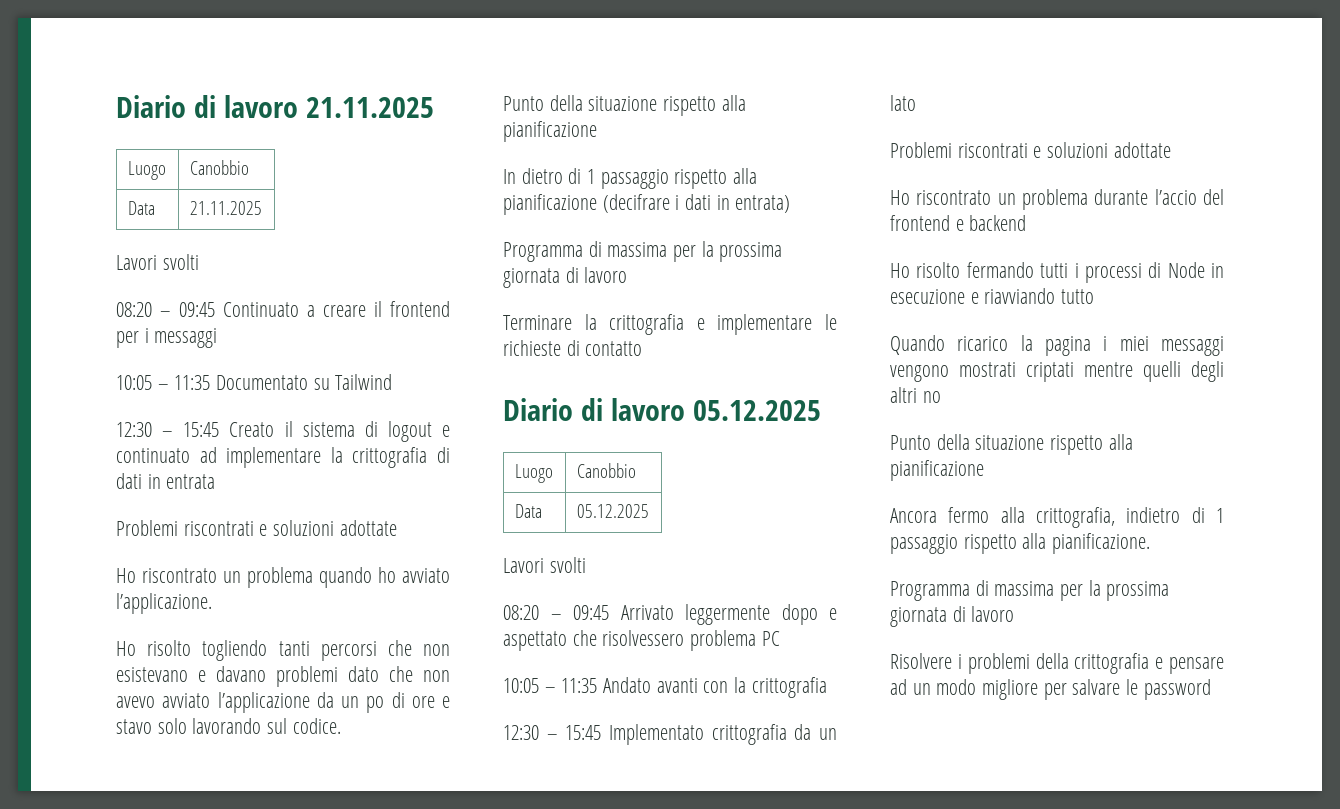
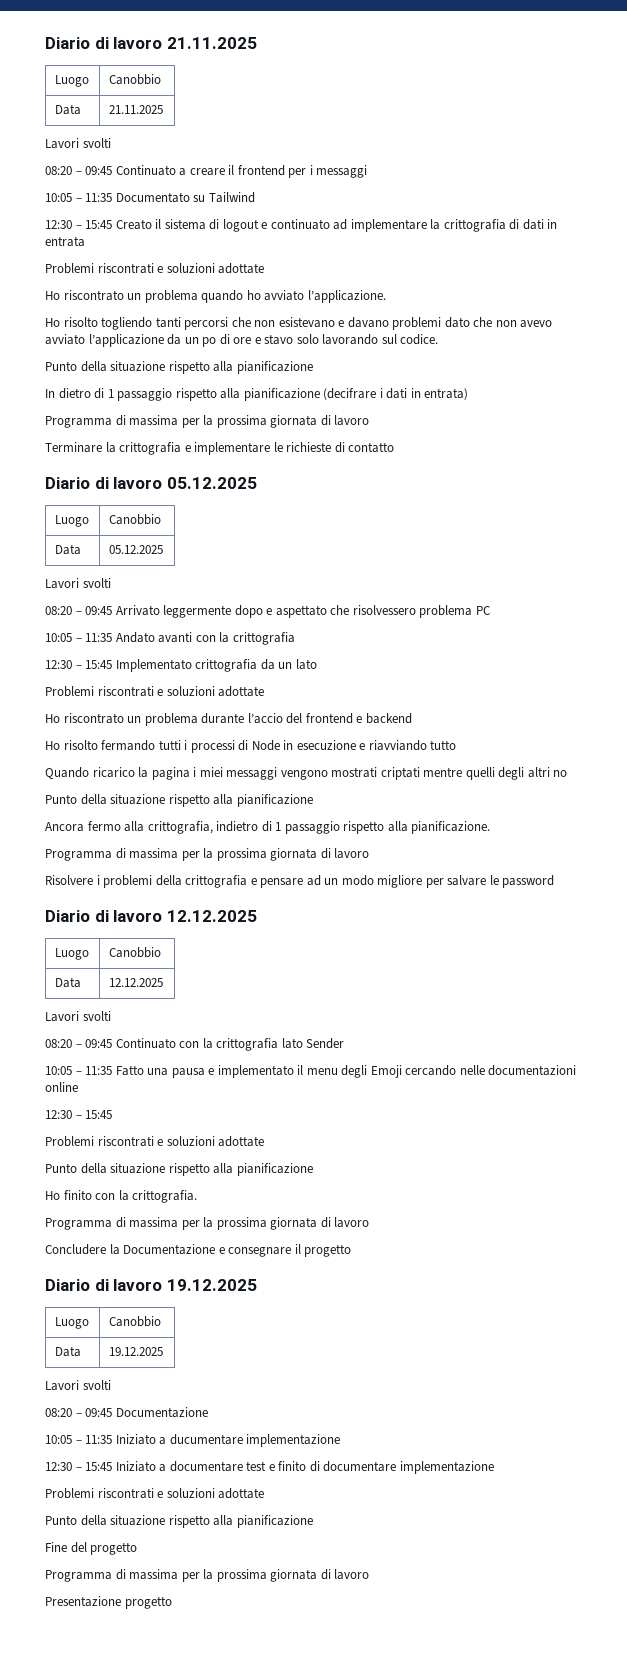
(1211, 689) none -> [45,910,257,922] [54,948,89,960] [108,947,161,958] [54,977,81,988] [108,978,163,987] [45,1011,111,1022] [45,1038,345,1051] [45,1065,577,1078] [45,1082,78,1092] [45,1110,113,1119] [45,1136,265,1147] [45,1163,313,1176] [45,1190,198,1203] [45,1217,370,1230] [45,1244,352,1257] [45,1279,257,1291] [54,1317,89,1329] [108,1316,161,1327] [54,1346,81,1357] [108,1347,163,1356] [45,1380,111,1391] [45,1407,208,1418] [45,1434,341,1447] [45,1461,494,1474] [45,1488,265,1499] [45,1515,313,1528] [45,1542,138,1555] [45,1569,370,1582] [45,1596,172,1609] // Diario di lavoro 12.12.2025 // Luogo | Canobbio // Data | 12.12.2025 // Lavori svolti // 08:20 – 09:45 Continuato con la crittografia lato Sender // 10:05 – 11:35 Fatto una pausa e implementato il menu degli Emoji cercando nelle documentazioni online // 12:30 – 15:45 // Problemi riscontrati e soluzioni adottate // Punto della situazione rispetto alla pianificazione // Ho finito con la crittografia. // Programma di massima per la prossima giornata di lavoro // Concludere la Documentazione e consegnare il progetto // Diario di lavoro 19.12.2025 // Luogo | Canobbio // Data | 19.12.2025 // Lavori svolti // 08:20 – 09:45 Documentazione // 10:05 – 11:35 Iniziato a ducumentare implementazione // 12:30 – 15:45 Iniziato a documentare test e finito di documentare implementazione // Problemi riscontrati e soluzioni adottate // Punto della situazione rispetto alla pianificazione // Fine del progetto // Programma di massima per la prossima giornata di lavoro // Presentazione progetto

